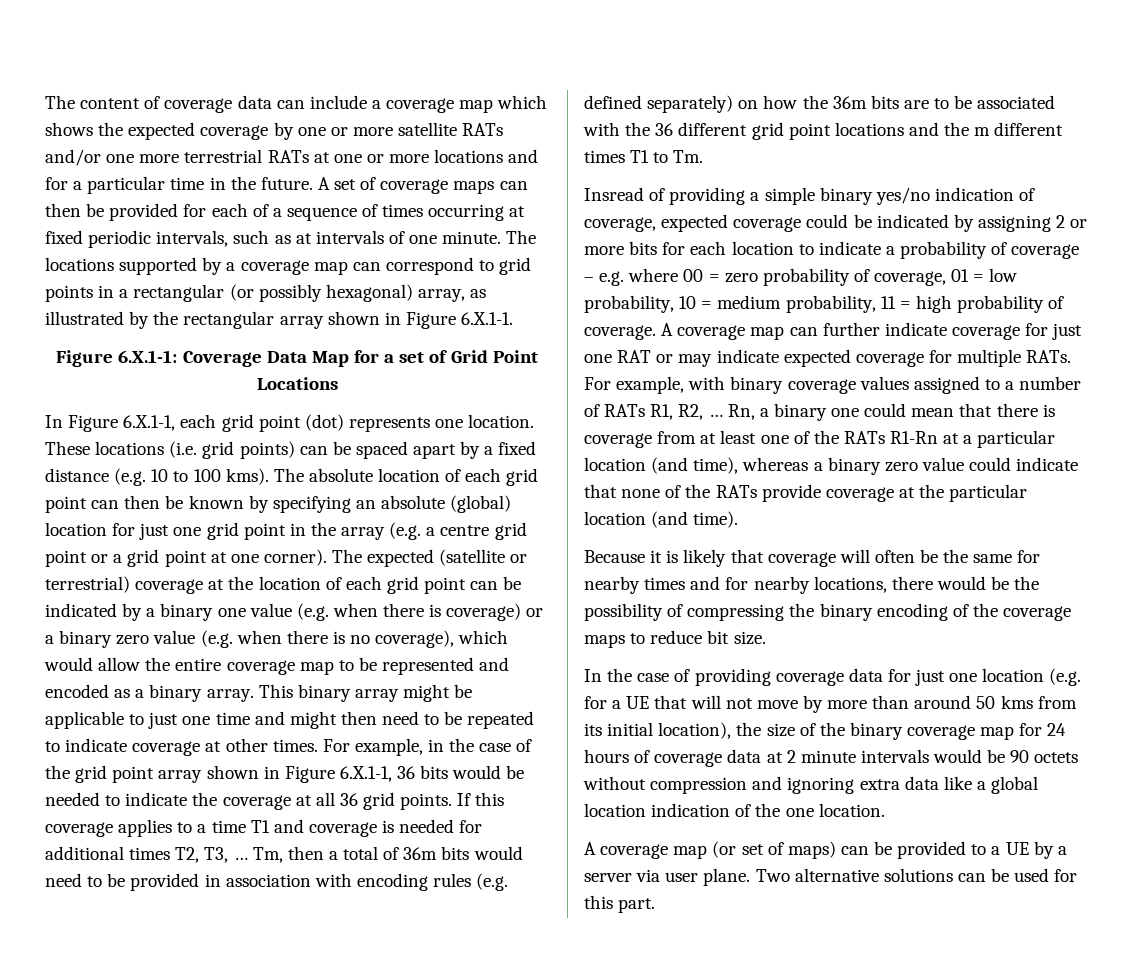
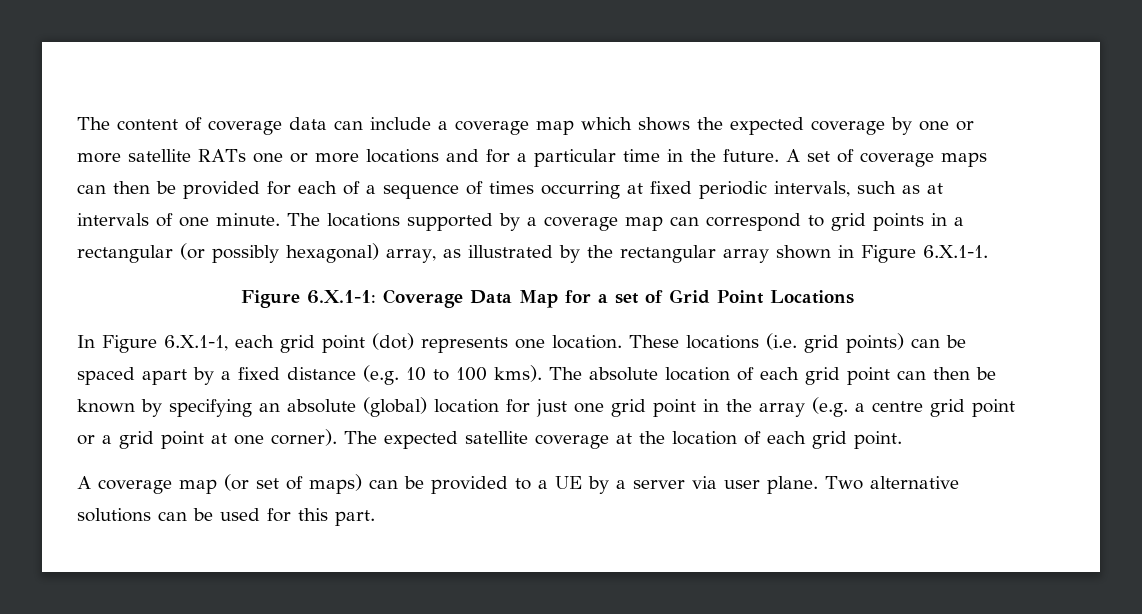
[45,149,330,166] and/or one more terrestrial RATs at -> (246, 155) none
[439,549,528,566] [45,576,130,593] (satellite or terrestrial) -> [465,431,528,444] satellite
[424,576,522,594] [45,603,544,621] [45,630,509,648] [44,657,510,675] [45,684,473,702] [45,711,535,729] [45,738,533,756] [45,765,525,783] [45,792,505,810] [45,819,483,837] [45,846,523,863] [45,873,509,891] [584,95,1056,113] [583,122,1064,140] [584,150,704,163] [584,187,1036,205] [584,214,1088,232] [584,241,1080,259] [584,268,1018,286] [584,295,1065,313] [584,322,1083,340] [584,349,1072,367] [584,376,1082,394] [584,403,1055,421] [584,430,1056,448] [584,457,1079,475] [584,484,1028,502] [584,511,739,528] [584,549,1041,567] [584,576,1040,594] [584,603,1072,621] [584,630,766,648] [584,668,1082,686] [584,695,1077,713] [584,722,1067,740] [584,749,1079,767] [583,776,1039,794] [584,803,885,817] point can be indicated by a binary one value (e.g. when there is coverage) or a binary zero value (e.g. when there is no coverage), which would allow the entire coverage map to be represented and encoded as a binary array. This binary array might be applicable to just one time and might then need to be repeated to indicate coverage at other times. For example, in the case of the grid point array shown in Figure 6.X.1-1, 36 bits would be needed to indicate the coverage at all 36 grid points. If this coverage applies to a time T1 and coverage is needed for additional times T2, T3, … Tm, then a total of 36m bits would need to be provided in association with encoding rules (e.g. defined separately) on how the 36m bits are to be associated with the 36 different grid point locations and the m different times T1 to Tm. // Insread of providing a simple binary yes/no indication of coverage, expected coverage could be indicated by assigning 2 or more bits for each location to indicate a probability of coverage – e.g. where 00 = zero probability of coverage, 01 = low probability, 10 = medium probability, 11 = high probability of coverage. A coverage map can further indicate coverage for just one RAT or may indicate expected coverage for multiple RATs. For example, with binary coverage values assigned to a number of RATs R1, R2, … Rn, a binary one could mean that there is coverage from at least one of the RATs R1-Rn at a particular location (and time), whereas a binary zero value could indicate that none of the RATs provide coverage at the particular location (and time). // Because it is likely that coverage will often be the same for nearby times and for nearby locations, there would be the possibility of compressing the binary encoding of the coverage maps to reduce bit size. // In the case of providing coverage data for just one location (e.g. for a UE that will not move by more than around 50 kms from its initial location), the size of the binary coverage map for 24 hours of coverage data at 2 minute intervals would be 90 octets without compression and ignoring extra data like a global location indication of the one location. -> [854,431,902,449] point.

